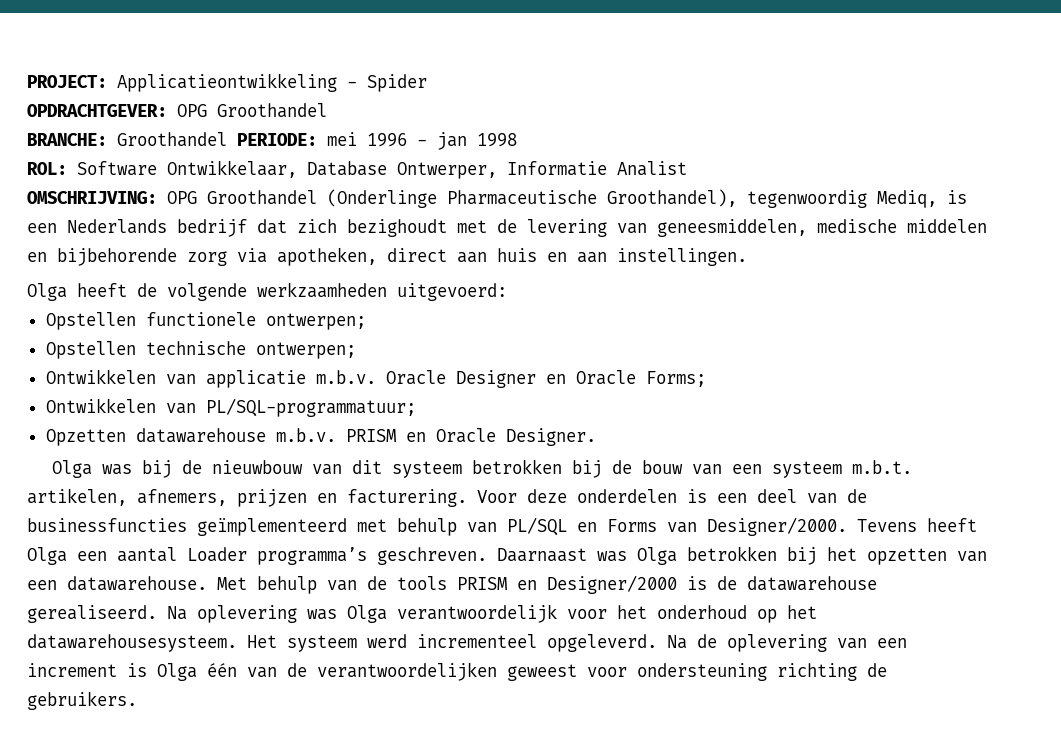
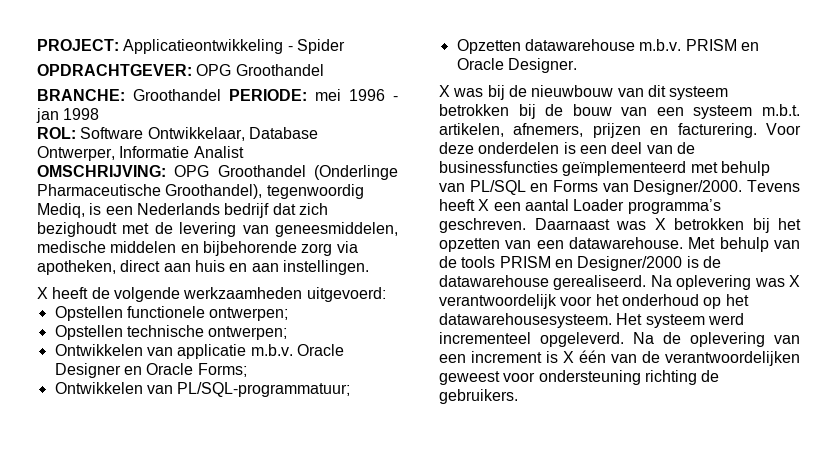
[27,283,67,301] Olga -> [37,287,48,299] X
[52,460,93,478] Olga -> [439,85,450,97] X
[27,547,67,565] Olga -> [478,199,490,211] X
[637,547,677,565] Olga -> [654,218,666,230] X
[347,605,387,623] Olga -> [789,275,801,287] X
[157,663,197,681] Olga -> [563,351,574,363] X

